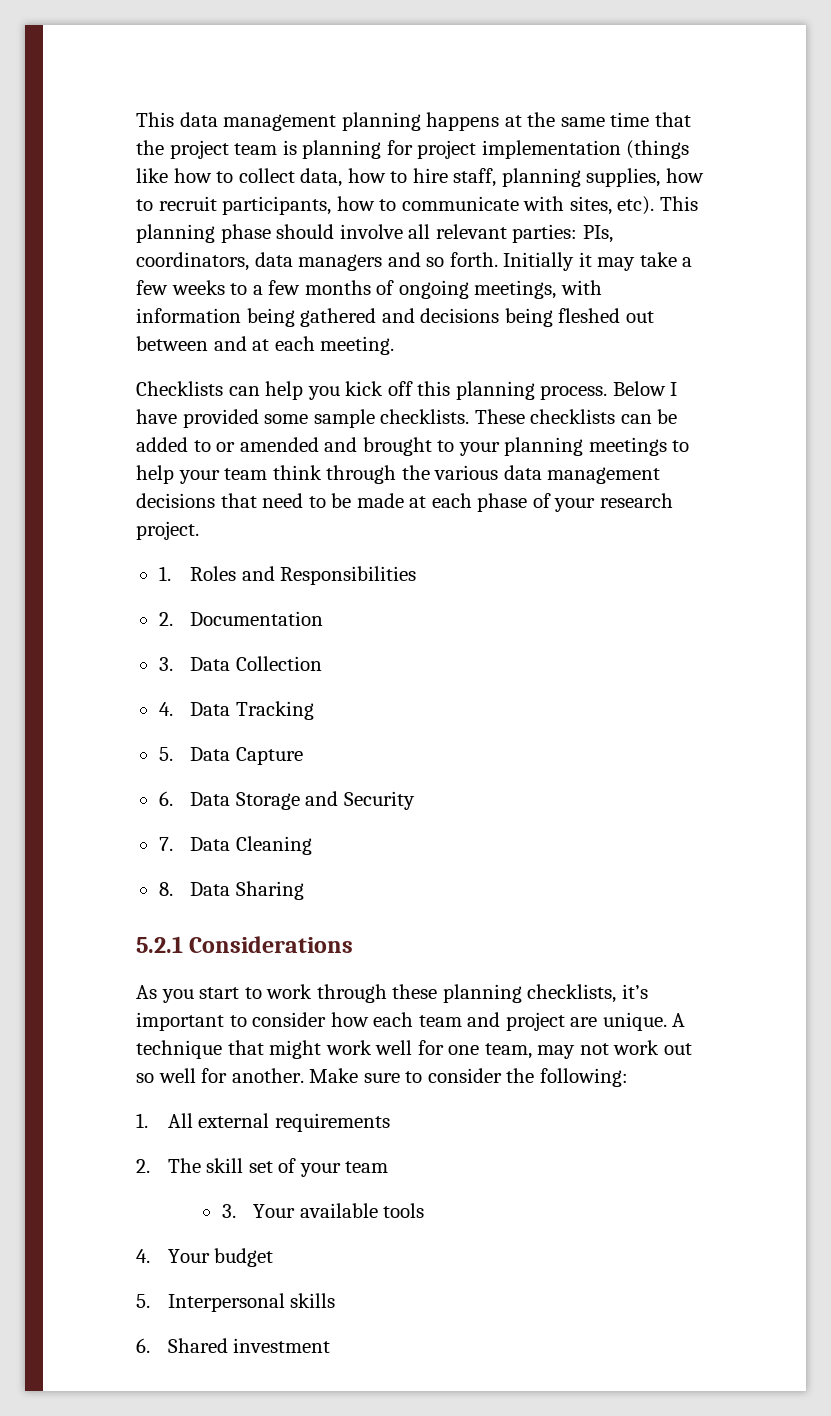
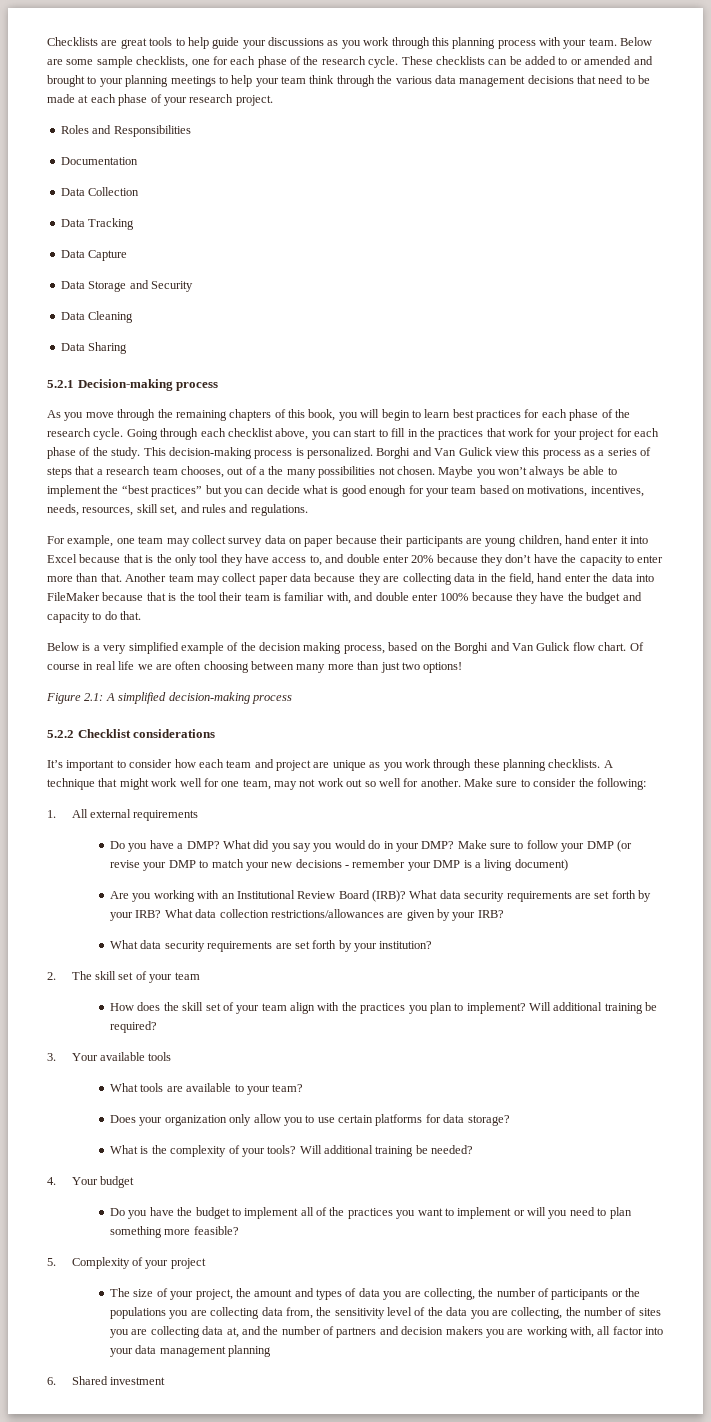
[136,112,691,131] [136,140,690,159] [136,168,704,187] [136,196,698,215] [136,224,613,243] [136,252,693,271] [136,280,602,299] [136,308,654,327] [136,336,395,355] [136,381,678,400] [136,409,470,428] This data management planning happens at the same time that the project team is planning for project implementation (things like how to collect data, how to hire staff, planning supplies, how to recruit participants, how to communicate with sites, etc). This planning phase should involve all relevant parties: PIs, coordinators, data managers and so forth. Initially it may take a few weeks to a few months of ongoing meetings, with information being gathered and decisions being fleshed out between and at each meeting. // Checklists can help you kick off this planning process. Below I have provided some sample checklists. -> [47,37,653,49] [47,56,399,68] Checklists are great tools to help guide your discussions as you work through this planning process with your team. Below are some sample checklists, one for each phase of the research cycle.
[158,566,171,581] 1. -> (273, 100) none
[158,612,173,626] 2. -> (191, 131) none
[158,657,173,671] 3. -> (138, 161) none
[158,702,173,716] 4. -> (140, 191) none
[158,747,173,761] 5. -> (135, 224) none
[158,791,173,806] 6. -> (128, 255) none
[158,837,173,851] 7. -> (193, 286) none
[158,882,173,896] 8. -> (134, 317) none
[189,936,354,953] Considerations -> [77,379,219,391] Decision-making process
[199,984,648,1003] start to work through these planning checklists, it’s -> [85,409,630,421] [47,428,659,440] [47,447,652,459] [47,466,617,478] [47,485,644,497] [47,504,308,516] [47,535,649,547] [47,554,664,566] [47,573,654,585] [47,592,642,604] [47,611,142,623] [47,642,644,654] [47,661,463,673] [46,692,292,704] [47,729,216,738] [47,760,63,768] move through the remaining chapters of this book, you will begin to learn best practices for each phase of the research cycle. Going through each checklist above, you can start to fill in the practices that work for your project for each phase of the study. This decision-making process is personalized. Borghi and Van Gulick view this process as a series of steps that a research team chooses, out of a the many possibilities not chosen. Maybe you won’t always be able to implement the “best practices” but you can decide what is good enough for your team based on motivations, incentives, needs, resources, skill set, and rules and regulations. // For example, one team may collect survey data on paper because their participants are young children, hand enter it into Excel because that is the only tool they have access to, and double enter 20% because they don’t have the capacity to enter more than that. Another team may collect paper data because they are collecting data in the field, hand enter the data into FileMaker because that is the tool their team is familiar with, and double enter 100% because they have the budget and capacity to do that. // Below is a very simplified example of the decision making process, based on the Borghi and Van Gulick flow chart. Of course in real life we are often choosing between many more than just two options! // Figure 2.1: A simplified decision-making process // 5.2.2 Checklist considerations // It’s
[602,1012,667,1031] unique. -> [332,759,601,771] unique as you work through these planning checklists.
(390, 1122) none -> [110,840,632,852] [110,859,568,871] [110,890,652,902] [110,909,504,921] [110,940,433,952] // Do you have a DMP? What did you say you would do in your DMP? Make sure to follow your DMP (or revise your DMP to match your new decisions - remember your DMP is a living document) // Are you working with an Institutional Review Board (IRB)? What data security requirements are set forth by your IRB? What data collection restrictions/allowances are given by your IRB? // What data security requirements are set forth by your institution?
[221,1203,425,1218] [136,1248,274,1267] [136,1293,336,1312] 3. Your available tools // 4. Your budget // 5. Interpersonal skills -> [110,1002,658,1014] [110,1021,158,1033] [47,1052,172,1061] [110,1083,304,1095] [110,1114,510,1126] [110,1145,474,1157] [47,1176,135,1188] [110,1207,632,1219] [110,1226,239,1238] [47,1257,206,1269] [110,1288,641,1300] [110,1307,661,1319] [110,1326,664,1338] [110,1345,272,1357] How does the skill set of your team align with the practices you plan to implement? Will additional training be required? // 3. Your available tools // What tools are available to your team? // Does your organization only allow you to use certain platforms for data storage? // What is the complexity of your tools? Will additional training be needed? // 4. Your budget // Do you have the budget to implement all of the practices you want to implement or will you need to plan something more feasible? // 5. Complexity of your project // The size of your project, the amount and types of data you are collecting, the number of participants or the populations you are collecting data from, the sensitivity level of the data you are collecting, the number of sites you are collecting data at, and the number of partners and decision makers you are working with, all factor into your data management planning

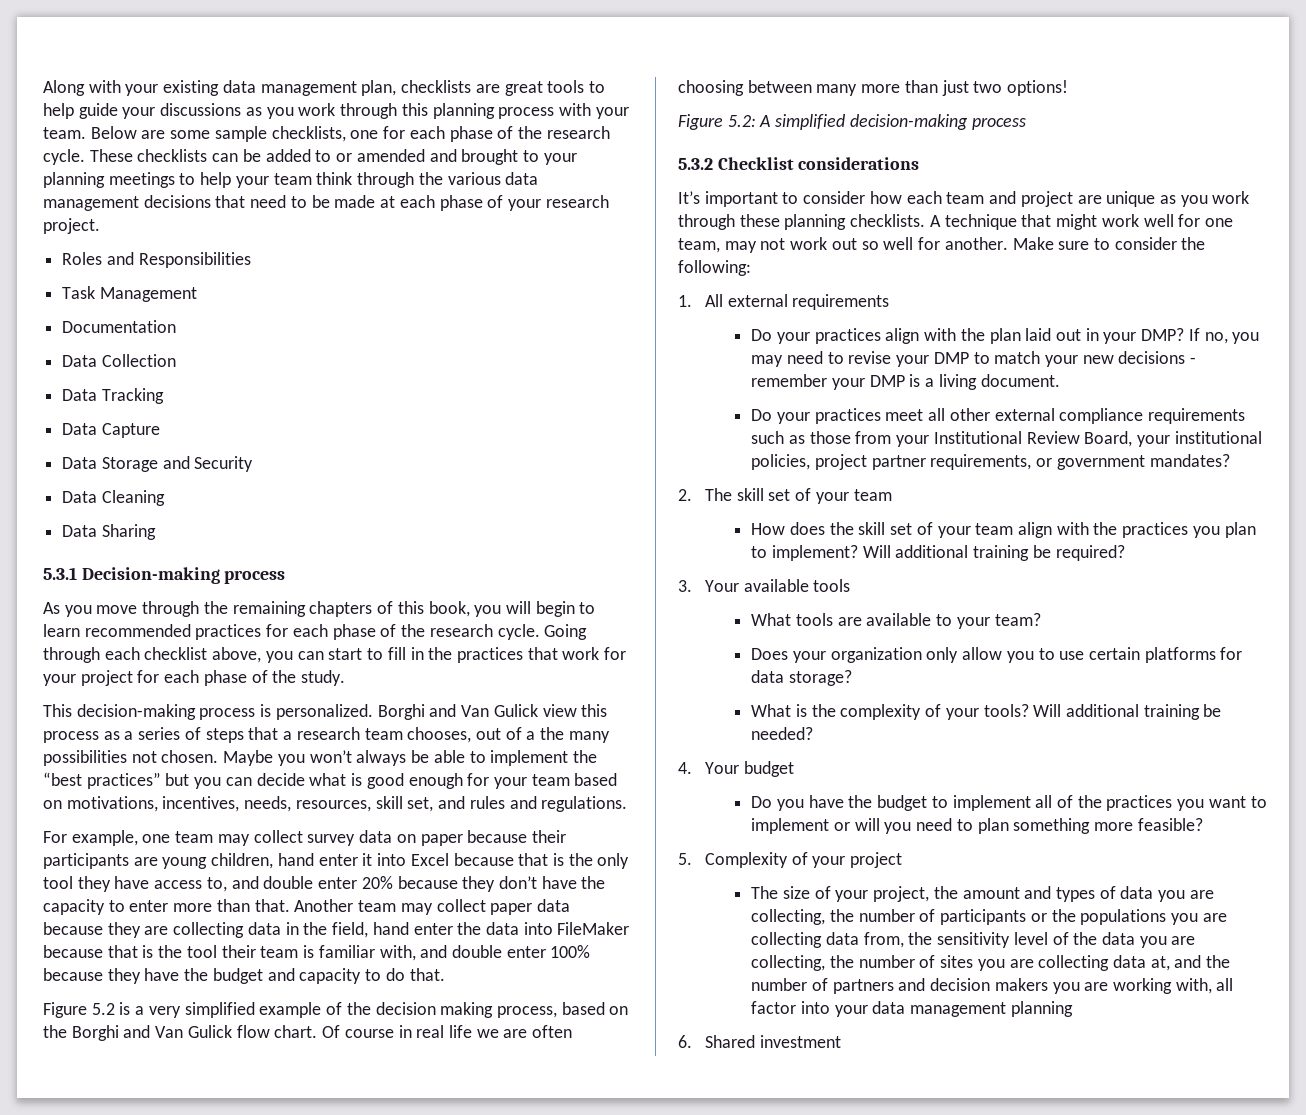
[47,37,98,46] Checklists -> [43,80,472,96] Along with your existing data management plan, checklists
(191, 131) none -> [62,286,197,302] // Task Management
[47,380,74,388] 5.2.1 -> [43,567,77,580] 5.3.1
[452,409,474,418] best -> [84,624,191,637] recommended
(141, 453) none -> (346, 678) //
[47,642,79,651] Below -> [43,1002,115,1018] Figure 5.2
[84,693,104,701] 2.1: -> [727,115,756,127] 5.2:
[47,730,74,738] 5.2.2 -> [678,158,713,170] 5.3.2
[128,840,632,852] you have a DMP? What did you say you would do in your DMP? Make sure to follow your DMP (or -> [776,328,1260,344] [751,351,844,367] your practices align with the plan laid out in your DMP? If no, you may need to
[514,859,568,871] [110,890,652,902] [110,909,504,921] [110,940,433,952] document) // Are you working with an Institutional Review Board (IRB)? What data security requirements are set forth by your IRB? What data collection restrictions/allowances are given by your IRB? // What data security requirements are set forth by your institution? -> [980,374,1060,387] [751,408,1246,424] [751,431,1262,447] [751,454,1230,470] document. // Do your practices meet all other external compliance requirements such as those from your Institutional Review Board, your institutional policies, project partner requirements, or government mandates?

